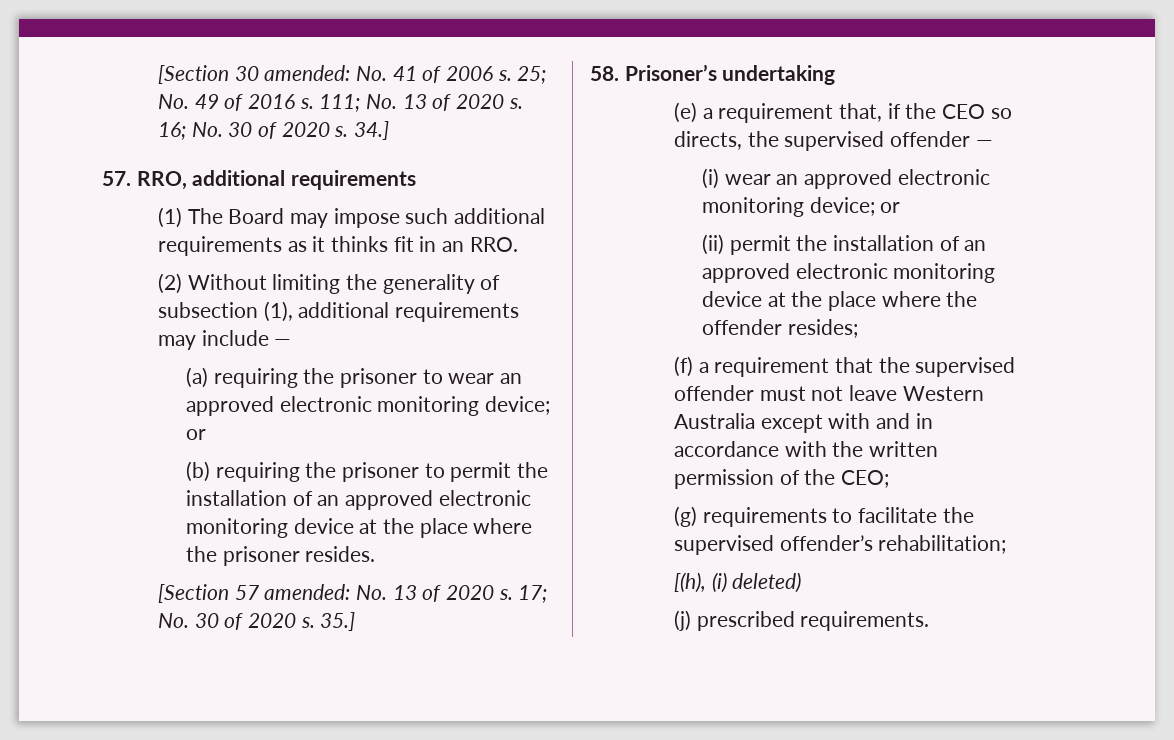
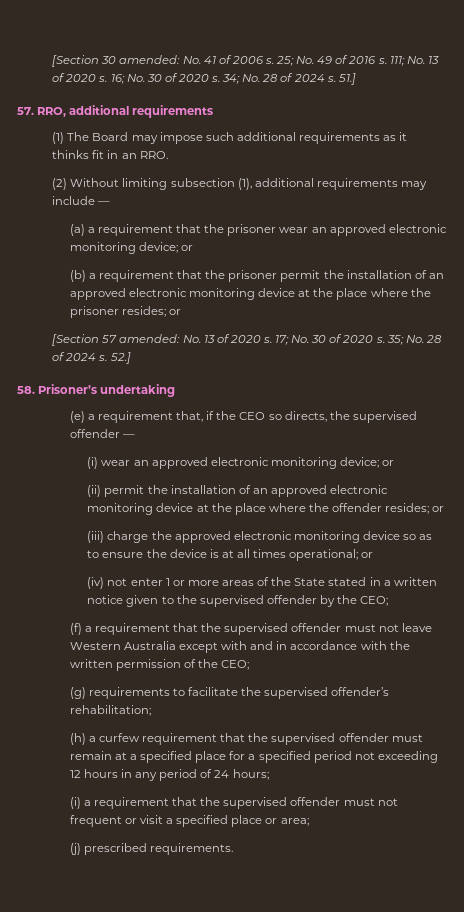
[353,121,389,140] 34.] -> [222,73,356,85] 34; No. 28 of 2024 s. 51.]
[345,274,501,294] the generality of -> (168, 184) none
[213,368,443,388] requiring the prisoner to -> [87,224,277,236] a requirement that the prisoner
[215,462,445,482] requiring the prisoner to -> [88,270,278,282] a requirement that the prisoner
[305,546,376,562] resides. -> [121,306,181,317] resides; or
[320,612,356,631] 35.] -> [386,335,442,345] [52,352,131,364] 35; No. 28 of 2024 s. 52.]
(858, 328) none -> [432,506,445,512] [87,531,433,543] [87,549,374,561] [87,577,437,589] [87,595,389,607] or // (iii) charge the approved electronic monitoring device so as to ensure the device is at all times operational; or // (iv) not enter 1 or more areas of the State stated in a written notice given to the supervised offender by the CEO;
[673,572,802,593] [(h), (i) deleted) -> [69,733,423,745] [69,751,438,763] [69,769,269,781] [69,797,398,809] [69,815,309,827] (h) a curfew requirement that the supervised offender must remain at a specified place for a specified period not exceeding 12 hours in any period of 24 hours; // (i) a requirement that the supervised offender must not frequent or visit a specified place or area;

